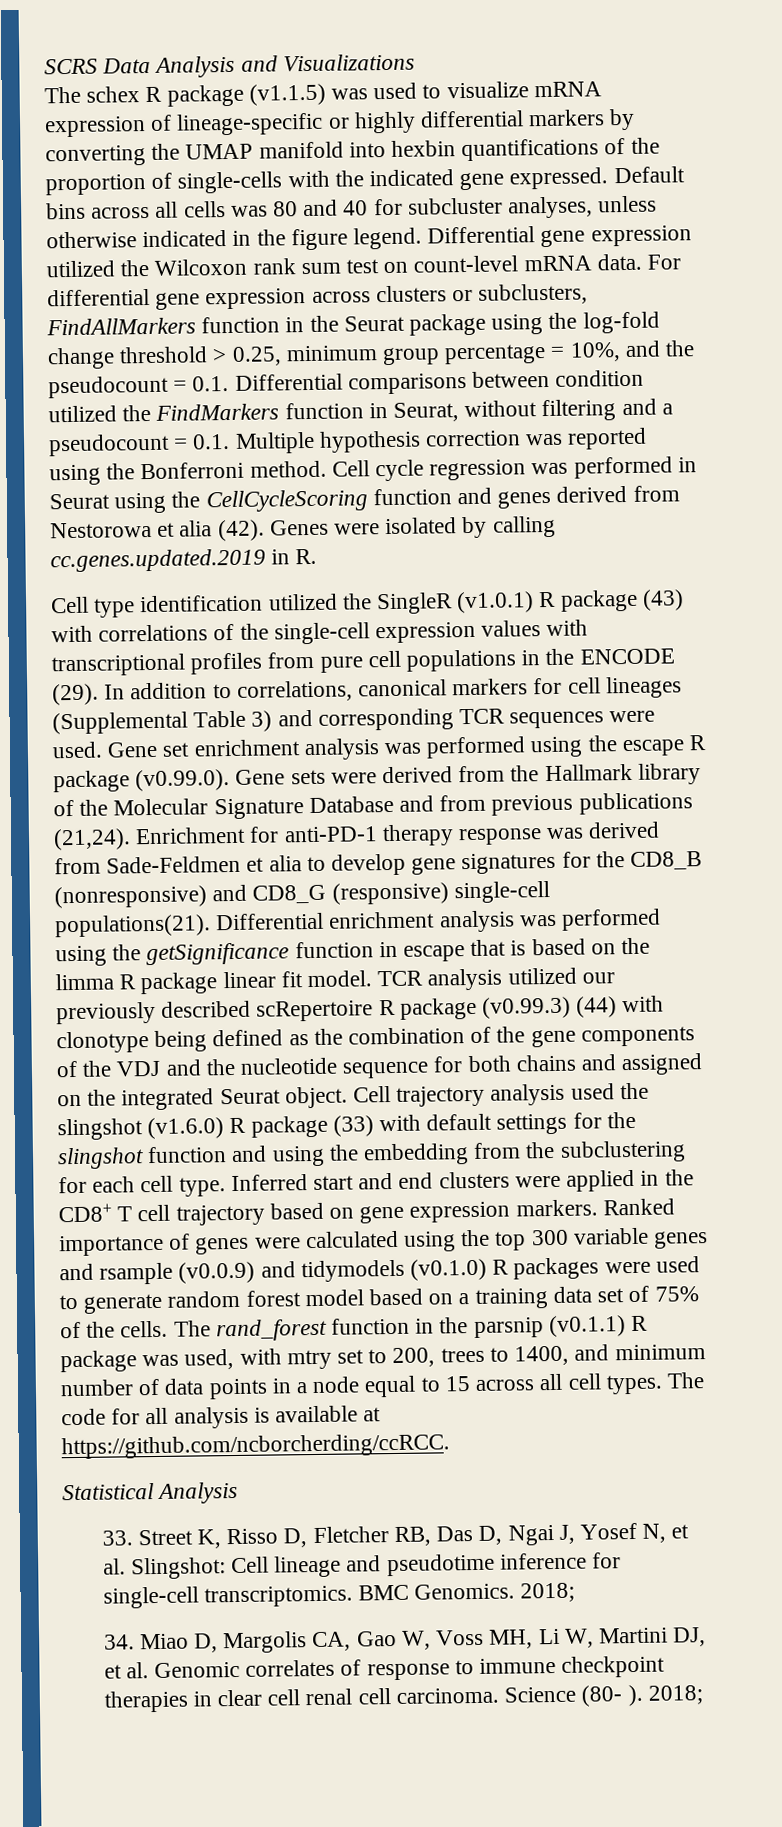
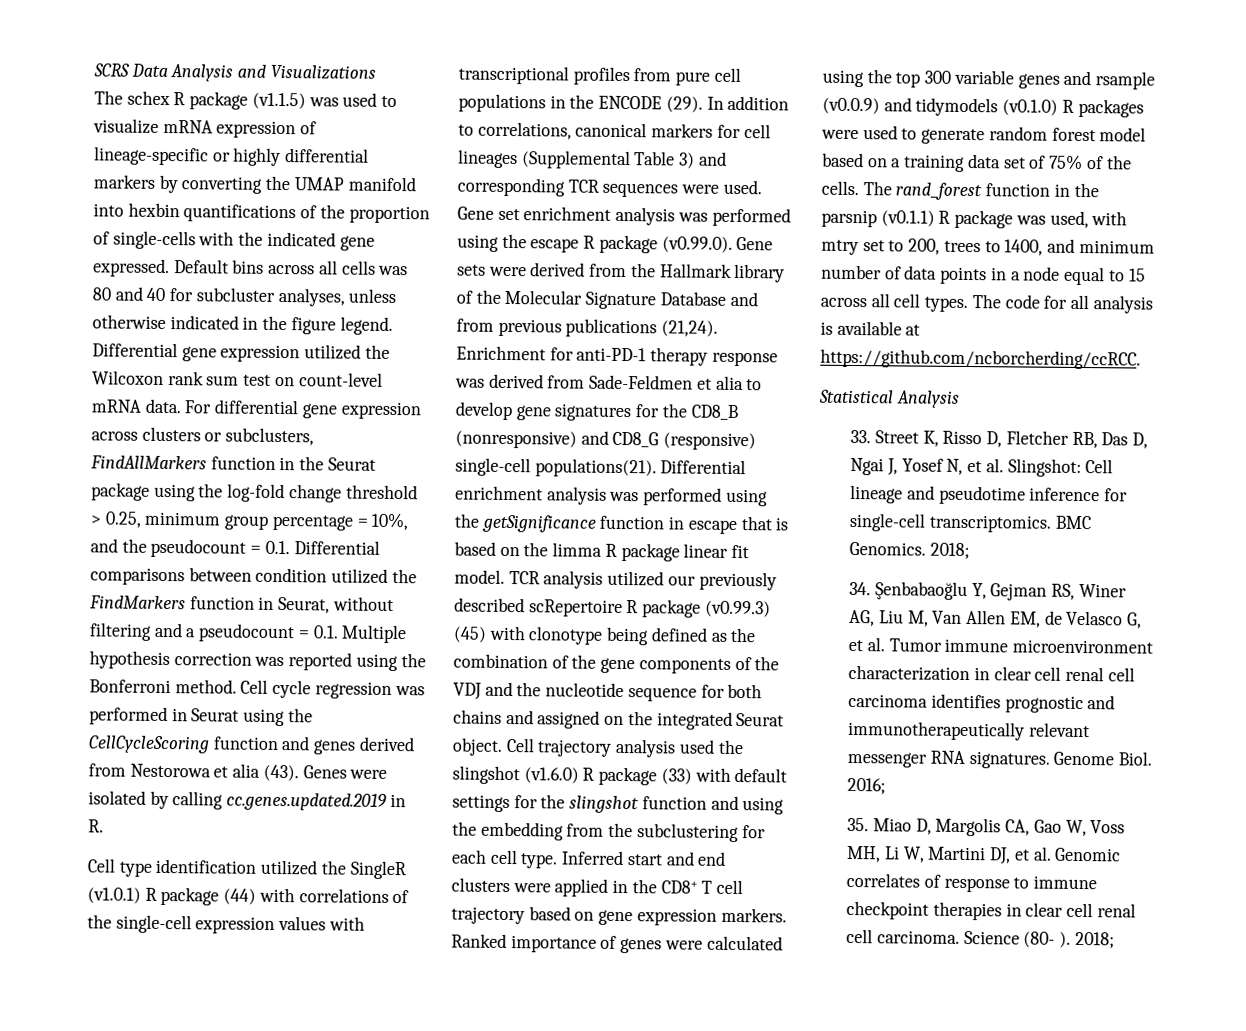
[217,519,265,542] (42). -> [262,764,299,782] (43).
[641,589,684,611] (43) -> [223,888,257,905] (44)
[576,996,618,1018] (44) -> [453,626,487,643] (45)
(135, 1642) none -> [874,581,1127,601] [849,609,1142,629] [848,637,1154,654] [848,664,1135,682] [848,693,1116,714] [848,720,1090,741] [847,750,1153,769] [847,777,887,795] [847,817,870,832] Şenbabaoğlu Y, Gejman RS, Winer AG, Liu M, Van Allen EM, de Velasco G, et al. Tumor immune microenvironment characterization in clear cell renal cell carcinoma identifies prognostic and immunotherapeutically relevant messenger RNA signatures. Genome Biol. 2016; // 35.

